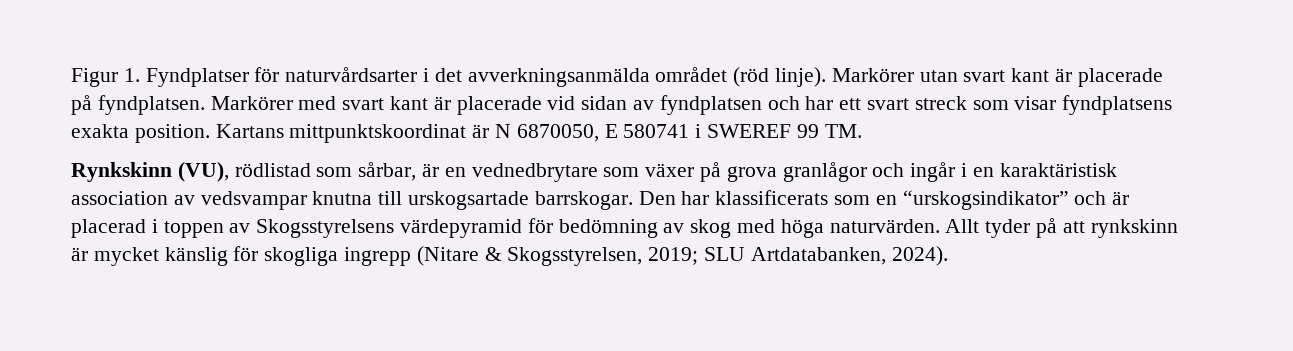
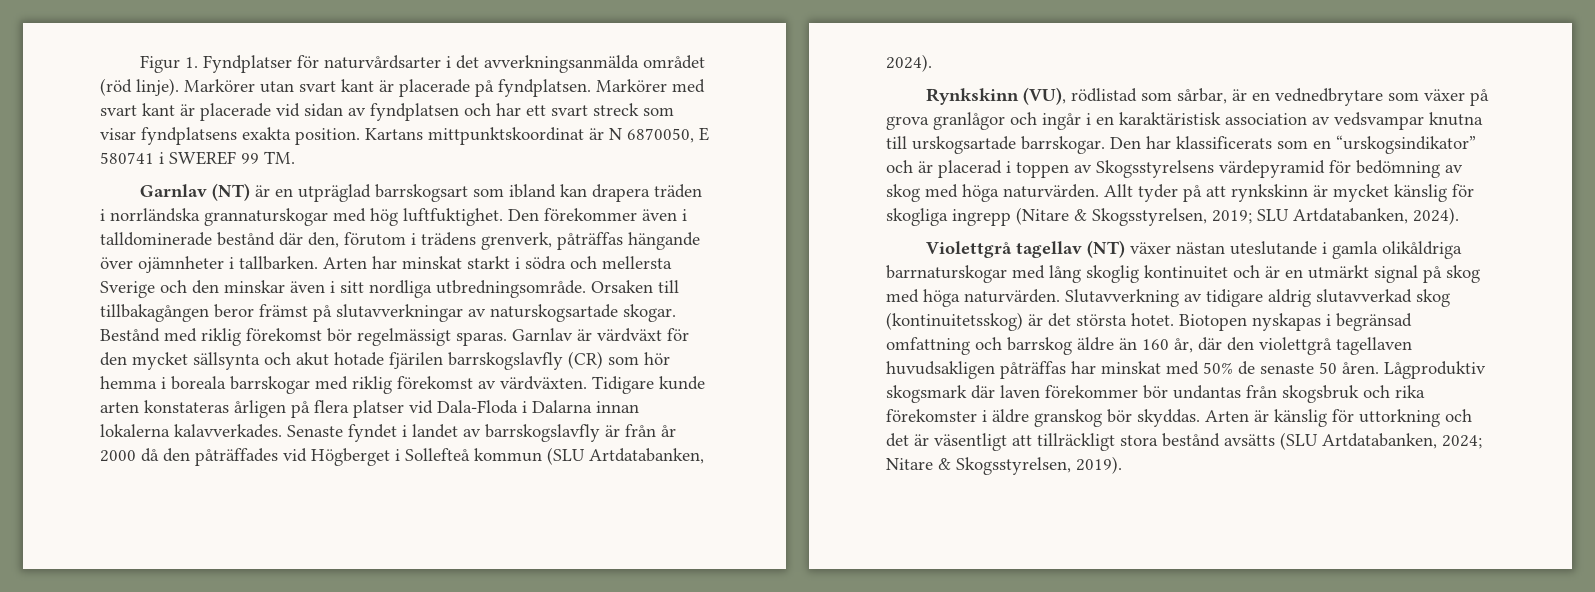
(862, 131) none -> [139,183,702,202] [100,208,687,226] [100,232,700,250] [100,256,672,273] [100,280,679,298] [100,304,676,322] [100,328,689,346] [100,351,670,370] [100,376,705,394] [100,400,639,418] [100,424,676,442] [100,447,704,466] [886,54,932,72] // Garnlav (NT) är en utpräglad barrskogsart som ibland kan drapera träden i norrländska grannaturskogar med hög luftfuktighet. Den förekommer även i talldominerade bestånd där den, förutom i trädens grenverk, påträffas hängande över ojämnheter i tallbarken. Arten har minskat starkt i södra och mellersta Sverige och den minskar även i sitt nordliga utbredningsområde. Orsaken till tillbakagången beror främst på slutavverkningar av naturskogsartade skogar. Bestånd med riklig förekomst bör regelmässigt sparas. Garnlav är värdväxt för den mycket sällsynta och akut hotade fjärilen barrskogslavfly (CR) som hör hemma i boreala barrskogar med riklig förekomst av värdväxten. Tidigare kunde arten konstateras årligen på flera platser vid Dala-Floda i Dalarna innan lokalerna kalavverkades. Senaste fyndet i landet av barrskogslavfly är från år 2000 då den påträffades vid Högberget i Sollefteå kommun (SLU Artdatabanken, 2024).
(948, 256) none -> [925,240,1462,259] [886,265,1480,283] [886,289,1450,307] [886,312,1412,331] [886,337,1412,355] [886,361,1486,379] [886,385,1425,403] [886,409,1472,427] [886,432,1482,451] [886,456,1122,475] // Violettgrå tagellav (NT) växer nästan uteslutande i gamla olikåldriga barrnaturskogar med lång skoglig kontinuitet och är en utmärkt signal på skog med höga naturvärden. Slutavverkning av tidigare aldrig slutavverkad skog (kontinuitetsskog) är det största hotet. Biotopen nyskapas i begränsad omfattning och barrskog äldre än 160 år, där den violettgrå tagellaven huvudsakligen påträffas har minskat med 50% de senaste 50 åren. Lågproduktiv skogsmark där laven förekommer bör undantas från skogsbruk och rika förekomster i äldre granskog bör skyddas. Arten är känslig för uttorkning och det är väsentligt att tillräckligt stora bestånd avsätts (SLU Artdatabanken, 2024; Nitare & Skogsstyrelsen, 2019).

